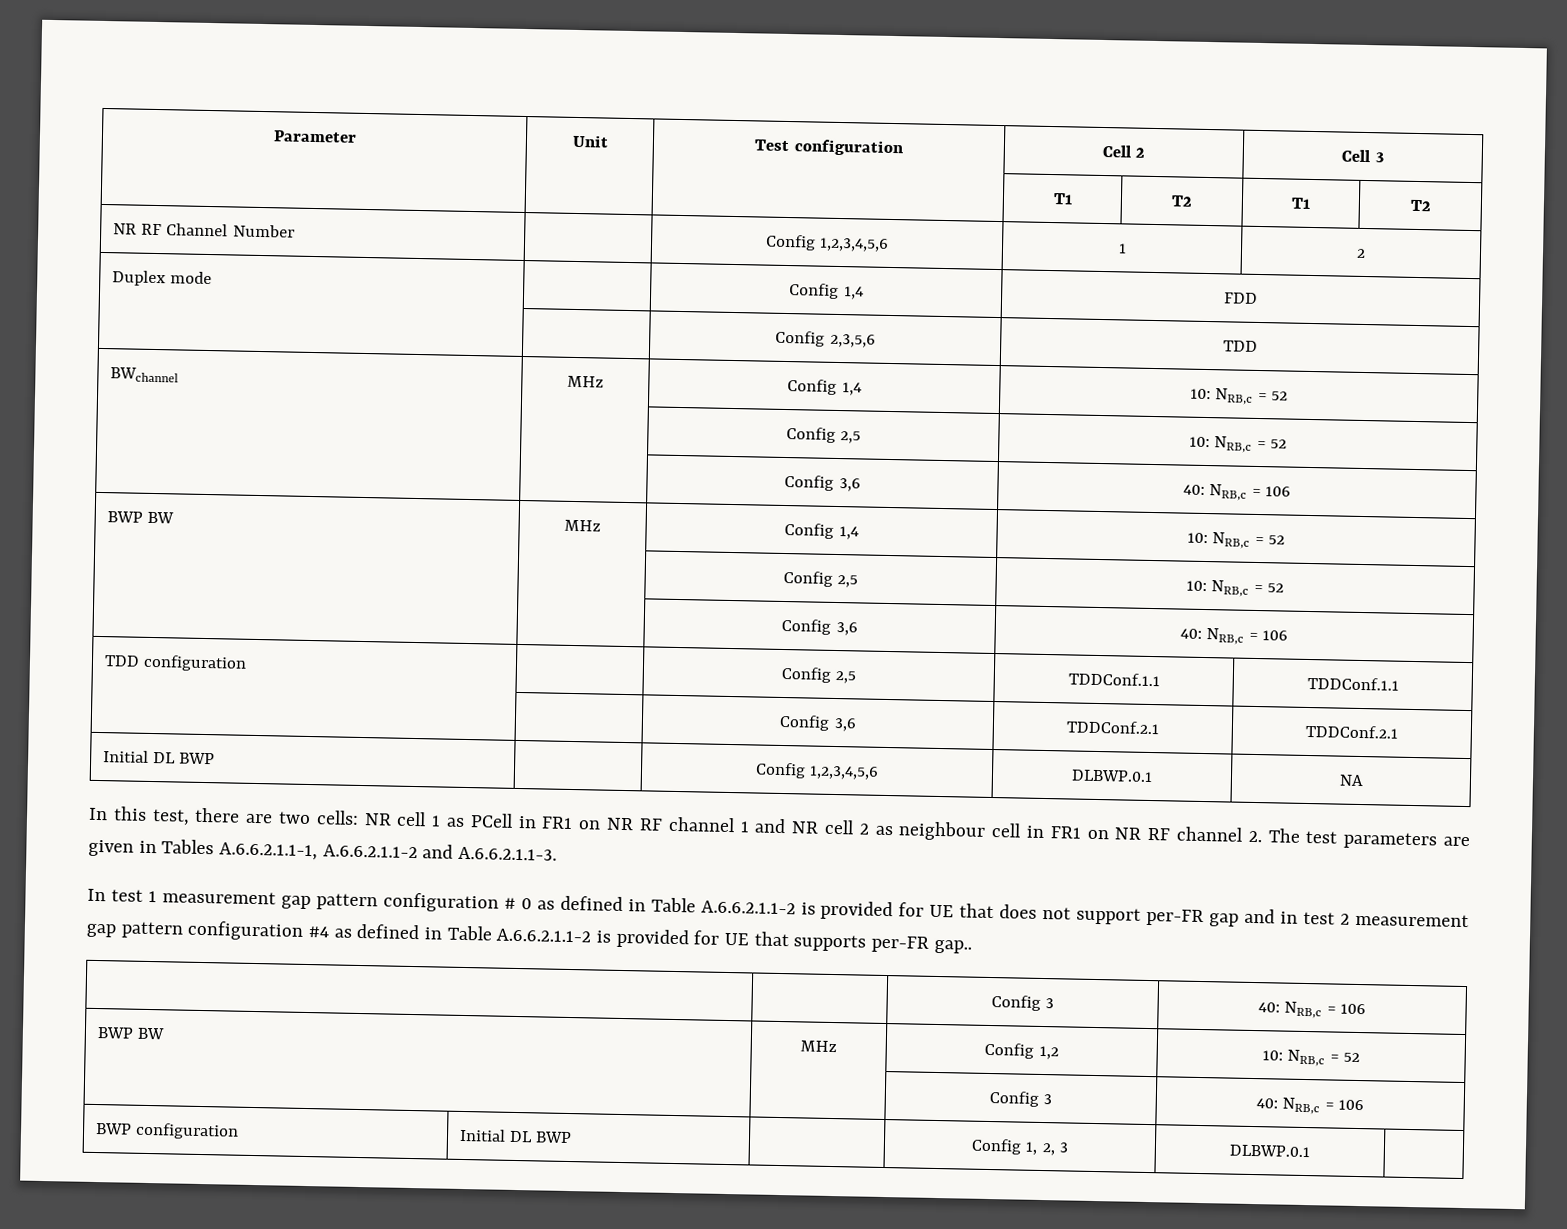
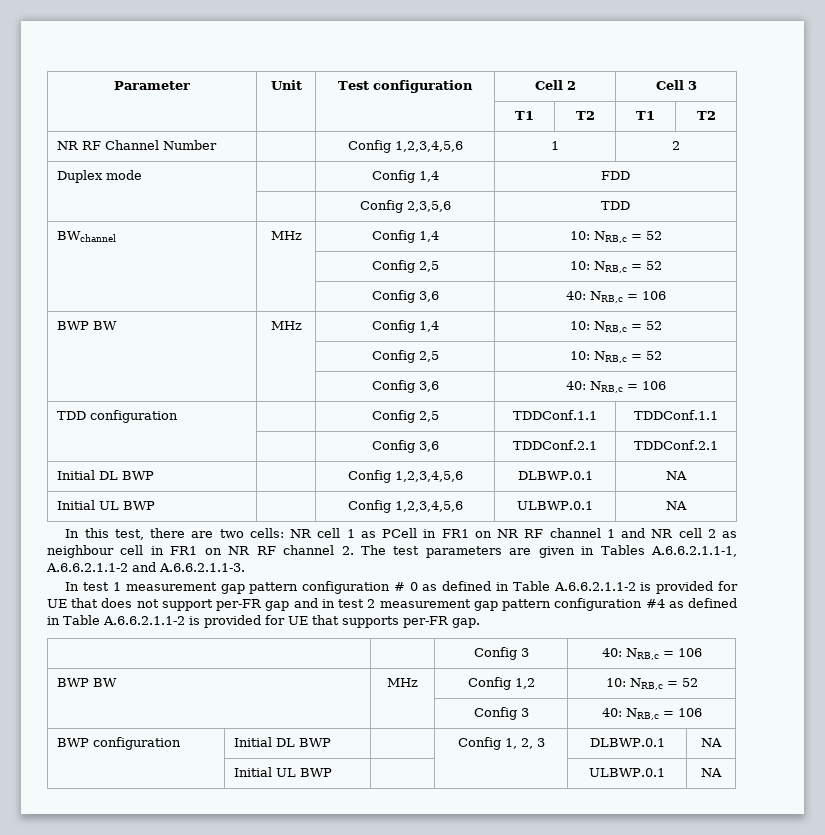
(1364, 780) none -> [56,500,155,510] [347,500,463,513] [517,501,594,510] [666,501,687,510] // Initial UL BWP | | Config 1,2,3,4,5,6 | ULBWP.0.1 | NA
[933,939,972,954] gap.. -> [452,618,480,628] gap.
(1310, 1151) none -> [701,738,722,747] [233,767,332,777] [589,768,666,777] [701,768,722,777] NA // | Initial UL BWP | | | ULBWP.0.1 | NA

